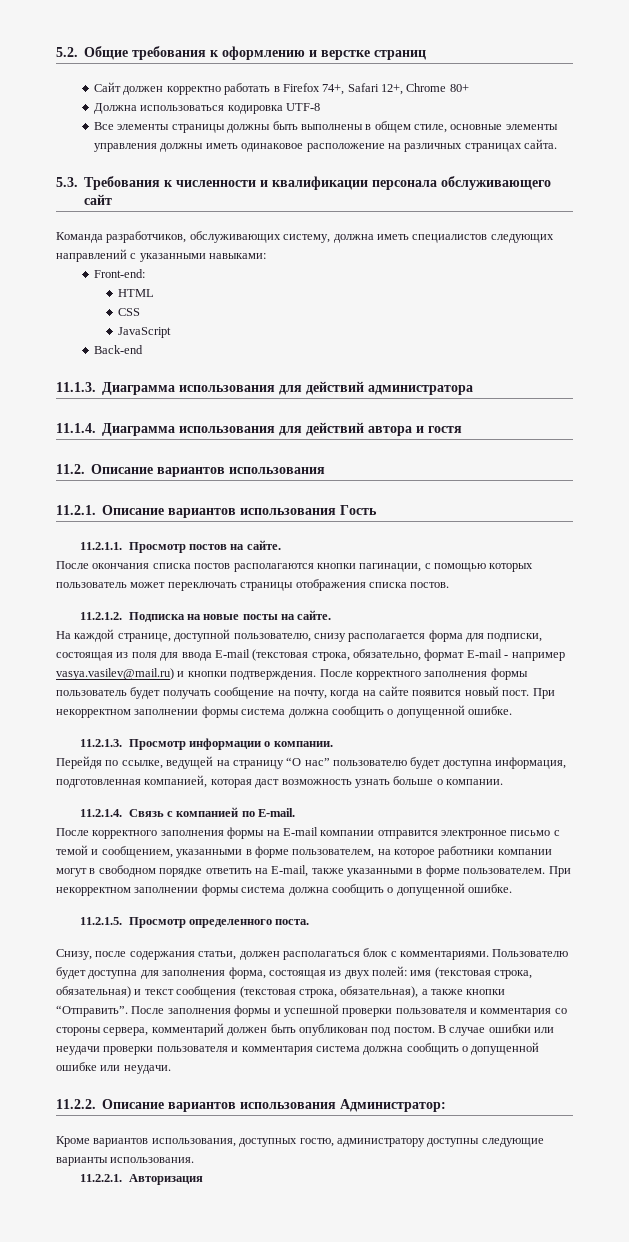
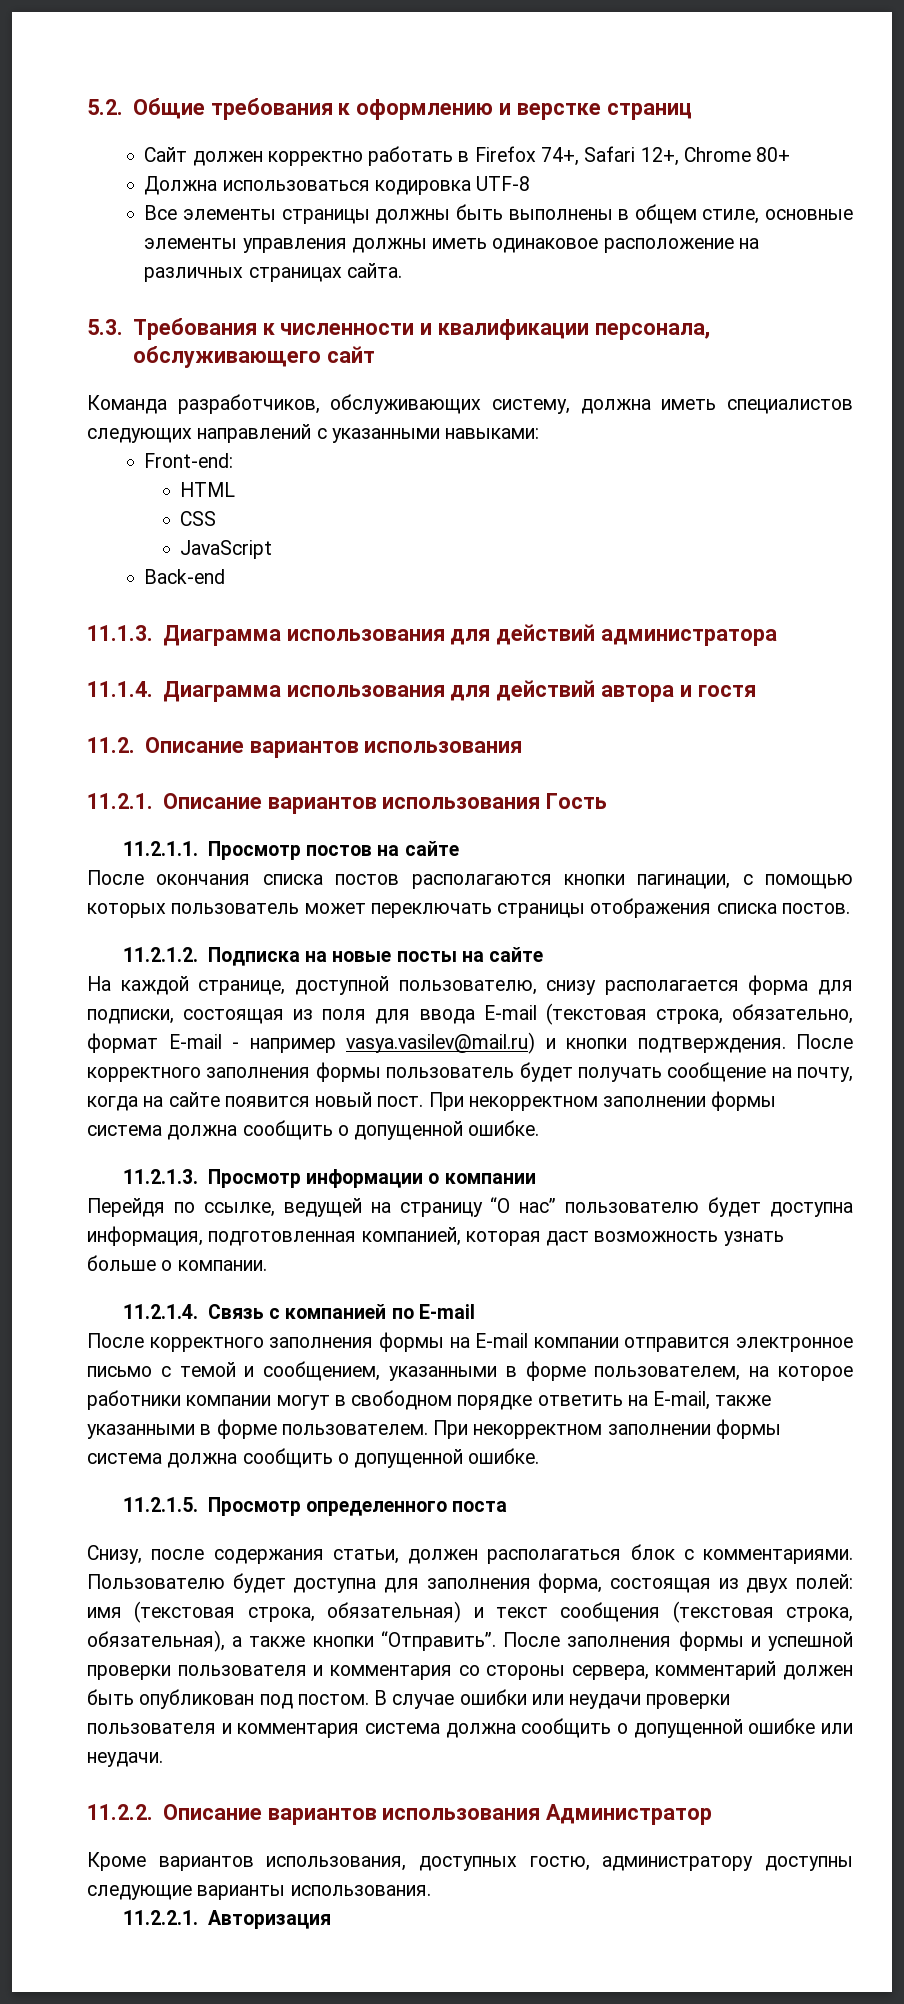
[372,180,438,190] персонала -> [594,323,710,340] персонала,
[246,540,281,550] сайте. -> [404,841,459,856] сайте
[297,610,332,620] сайте. -> [489,947,544,962] сайте
[273,741,333,747] компании. -> [444,1173,536,1184] компании
[258,808,296,817] E-mail. -> [418,1304,475,1319] E-mail
[275,919,310,925] поста. -> [452,1501,508,1512] поста
[340,1099,447,1112] Администратор: -> [546,1804,713,1825] Администратор

